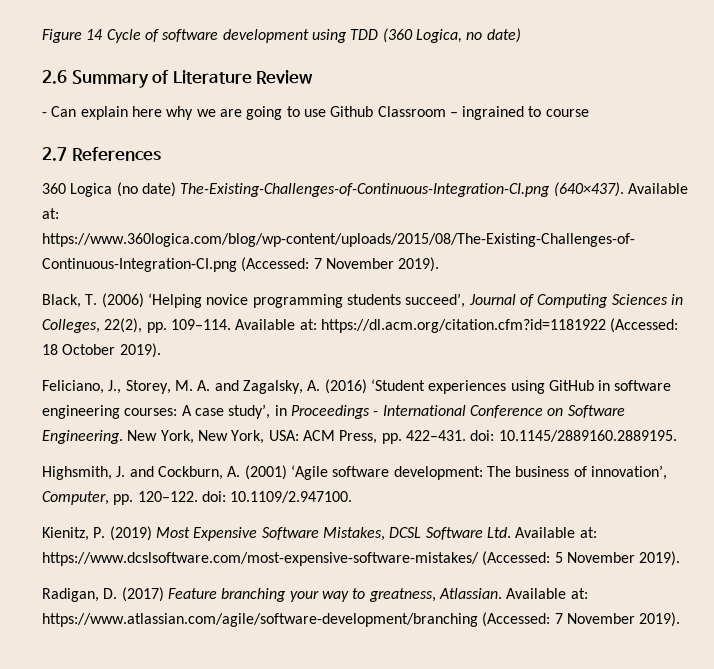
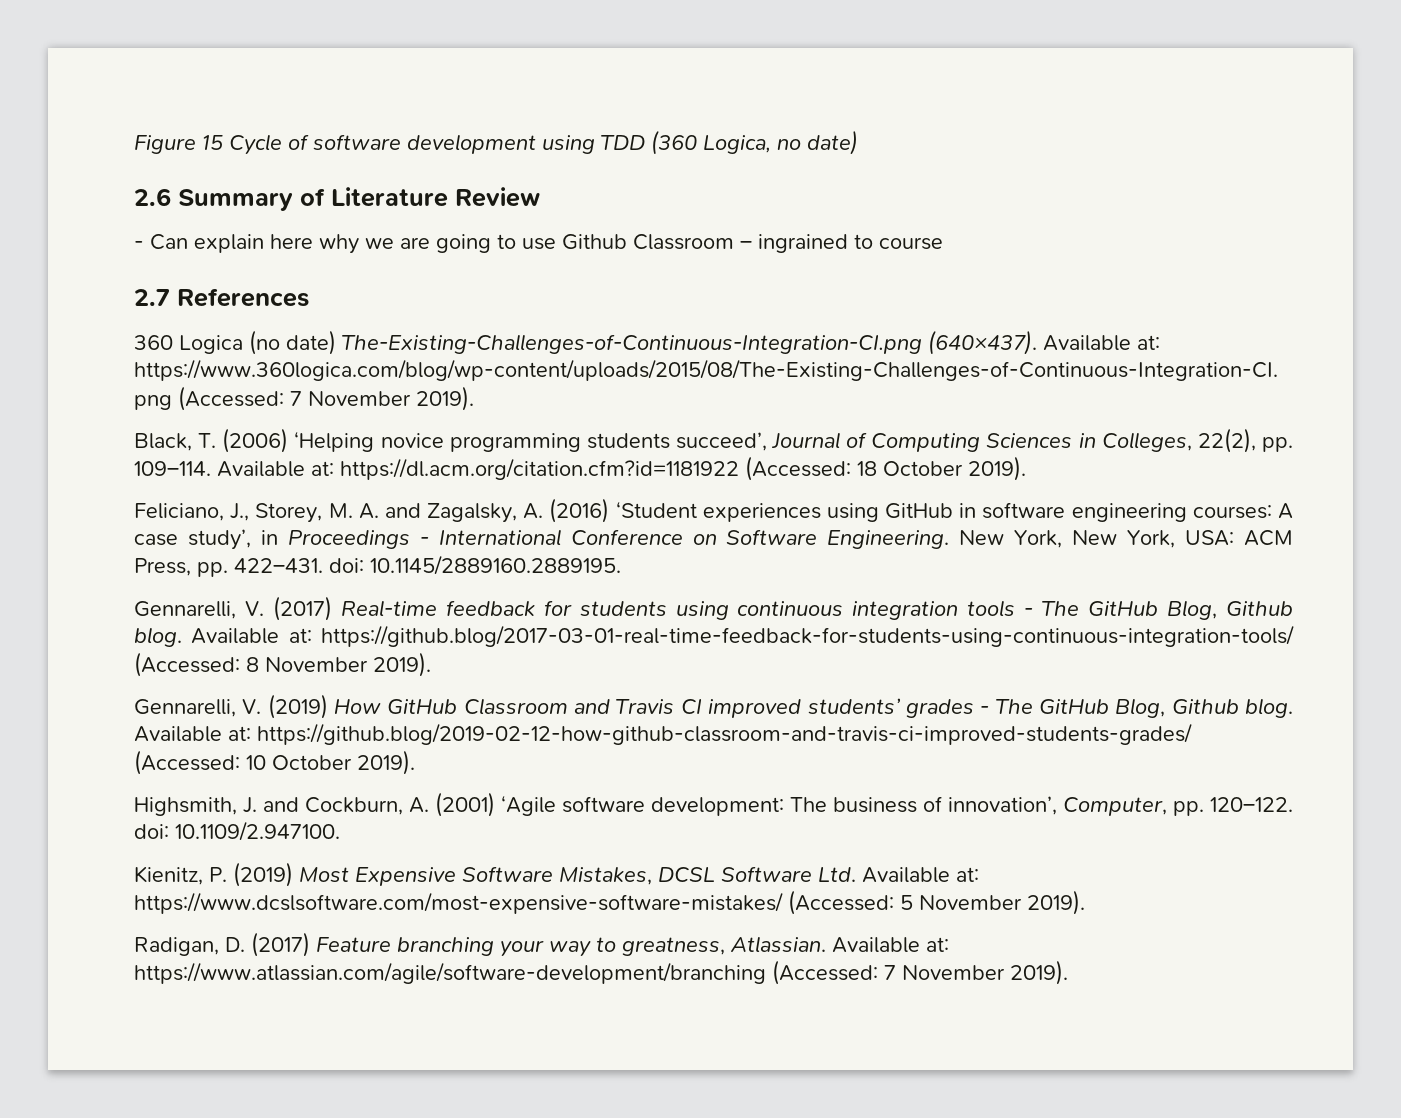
[86,29,104,40] 14 -> [202,135,223,150] 15
(677, 436) none -> [134,596,1293,621] [134,625,1294,647] [134,652,431,677] [134,694,1293,719] [134,723,1192,745] [134,750,415,775] // Gennarelli, V. (2017) Real-time feedback for students using continuous integration tools - The GitHub Blog, Github blog. Available at: https://github.blog/2017-03-01-real-time-feedback-for-students-using-continuous-integration-tools/ (Accessed: 8 November 2019). // Gennarelli, V. (2019) How GitHub Classroom and Travis CI improved students’ grades - The GitHub Blog, Github blog. Available at: https://github.blog/2019-02-12-how-github-classroom-and-travis-ci-improved-students-grades/ (Accessed: 10 October 2019).

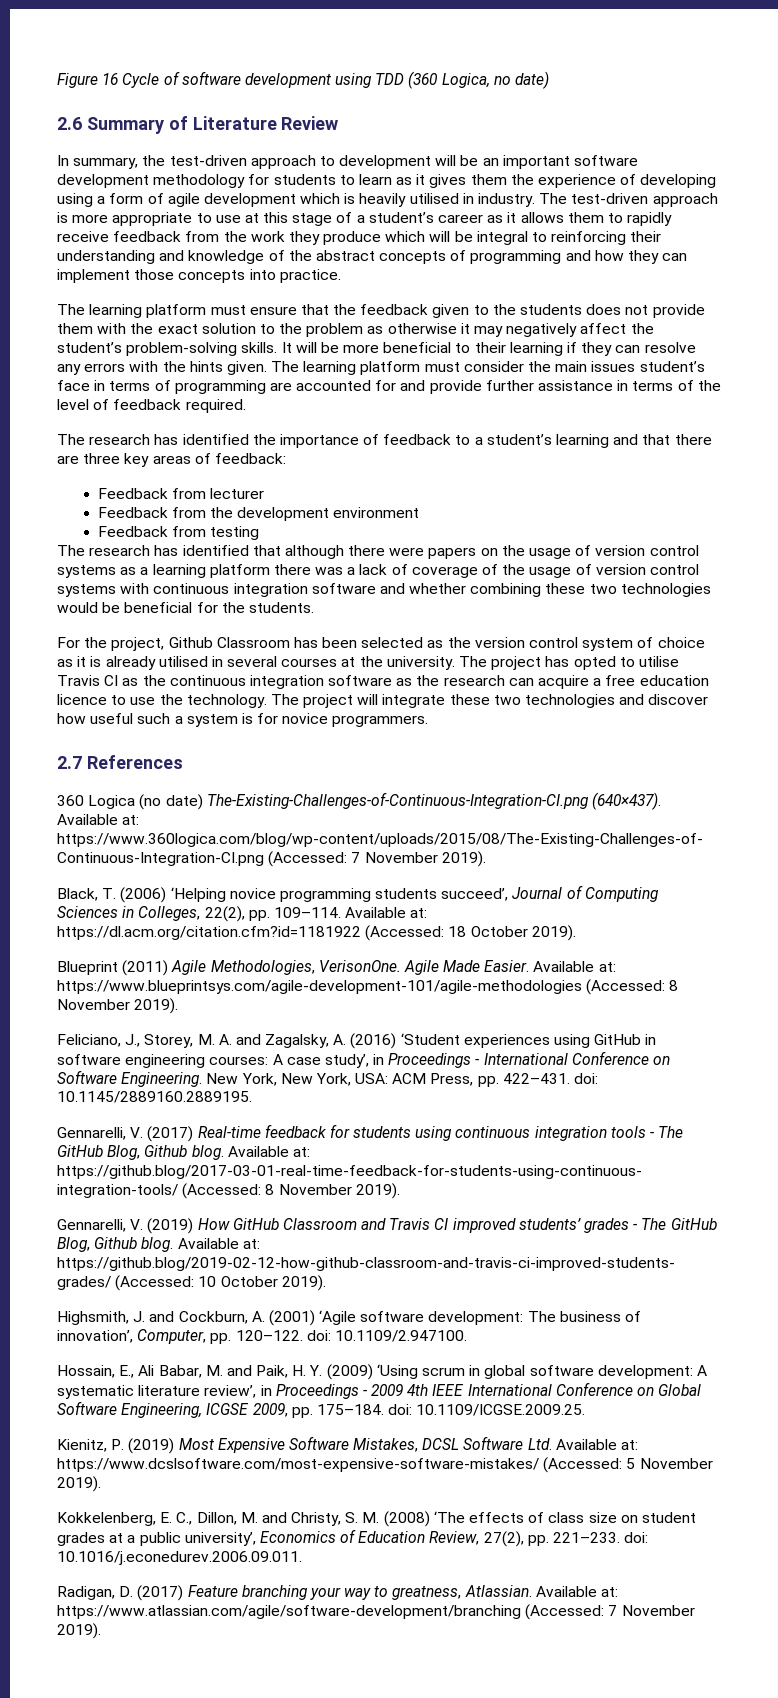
[202,135,223,150] 15 -> [102,73,119,85] 16
[134,234,943,254] - Can explain here why we are going to use Github Classroom – ingrained to course -> [57,155,639,169] [57,174,717,188] [57,193,718,207] [57,212,673,226] [57,231,662,245] [57,250,688,264] [57,269,341,283] [57,304,705,318] [57,323,654,337] [57,342,696,356] [57,361,705,375] [57,380,721,394] [57,399,246,413] [57,434,712,448] [57,453,286,467] [97,488,264,499] [97,507,420,521] [97,526,259,540] [57,545,699,559] [57,564,699,578] [57,583,711,597] [57,602,314,613] [57,637,705,651] [57,656,679,670] [57,675,709,689] [57,694,709,708] [57,713,429,727] In summary, the test-driven approach to development will be an important software development methodology for students to learn as it gives them the experience of developing using a form of agile development which is heavily utilised in industry. The test-driven approach is more appropriate to use at this stage of a student’s career as it allows them to rapidly receive feedback from the work they produce which will be integral to reinforcing their understanding and knowledge of the abstract concepts of programming and how they can implement those concepts into practice. // The learning platform must ensure that the feedback given to the students does not provide them with the exact solution to the problem as otherwise it may negatively affect the student’s problem-solving skills. It will be more beneficial to their learning if they can resolve any errors with the hints given. The learning platform must consider the main issues student’s face in terms of programming are accounted for and provide further assistance in terms of the level of feedback required. // The research has identified the importance of feedback to a student’s learning and that there are three key areas of feedback: // Feedback from lecturer // Feedback from the development environment // Feedback from testing // The research has identified that although there were papers on the usage of version control systems as a learning platform there was a lack of coverage of the usage of version control systems with continuous integration software and whether combining these two technologies would be beneficial for the students. // For the project, Github Classroom has been selected as the version control system of choice as it is already utilised in several courses at the university. The project has opted to utilise Travis CI as the continuous integration software as the research can acquire a free education licence to use the technology. The project will integrate these two technologies and discover how useful such a system is for novice programmers.
(1026, 468) none -> [57,960,616,976] [57,979,679,995] [57,998,179,1014] // Blueprint (2011) Agile Methodologies, VerisonOne. Agile Made Easier. Available at: https://www.blueprintsys.com/agile-development-101/agile-methodologies (Accessed: 8 November 2019).
(340, 831) none -> [57,1364,707,1380] [57,1382,702,1399] [57,1401,586,1418] // Hossain, E., Ali Babar, M. and Paik, H. Y. (2009) ‘Using scrum in global software development: A systematic literature review’, in Proceedings - 2009 4th IEEE International Conference on Global Software Engineering, ICGSE 2009, pp. 175–184. doi: 10.1109/ICGSE.2009.25.
(1085, 902) none -> [57,1511,696,1527] [57,1529,649,1547] [57,1551,302,1565] // Kokkelenberg, E. C., Dillon, M. and Christy, S. M. (2008) ‘The effects of class size on student grades at a public university’, Economics of Education Review, 27(2), pp. 221–233. doi: 10.1016/j.econedurev.2006.09.011.

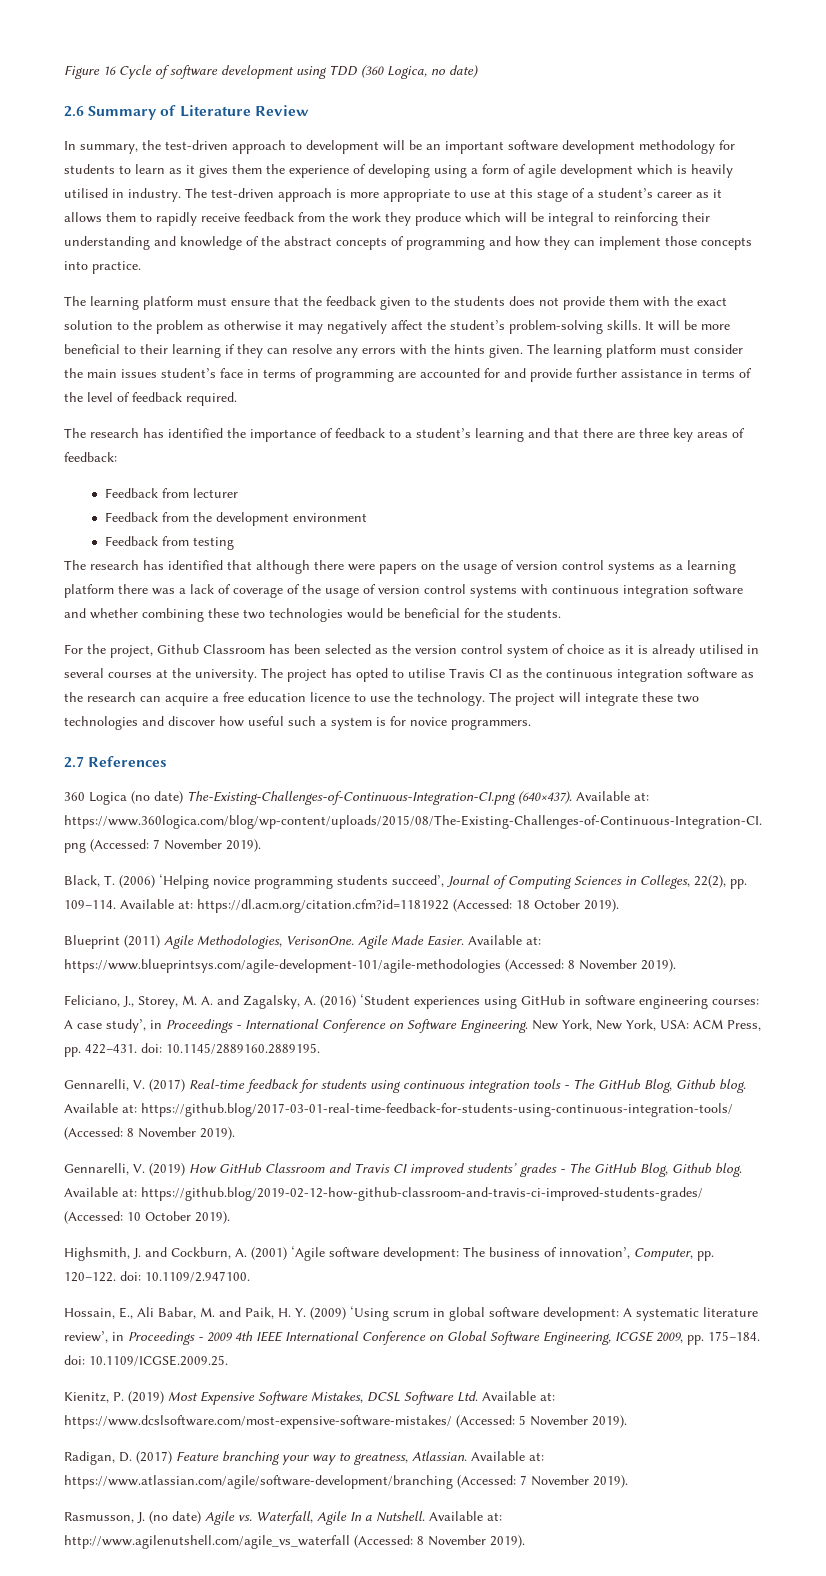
[57,1511,696,1527] [57,1529,649,1547] [57,1551,302,1565] // Kokkelenberg, E. C., Dillon, M. and Christy, S. M. (2008) ‘The effects of class size on student grades at a public university’, Economics of Education Review, 27(2), pp. 221–233. doi: 10.1016/j.econedurev.2006.09.011. -> (627, 1421) none
(101, 1631) none -> [64,1511,502,1525] [64,1535,525,1549] // Rasmusson, J. (no date) Agile vs. Waterfall, Agile In a Nutshell. Available at: http://www.agilenutshell.com/agile_vs_waterfall (Accessed: 8 November 2019).

